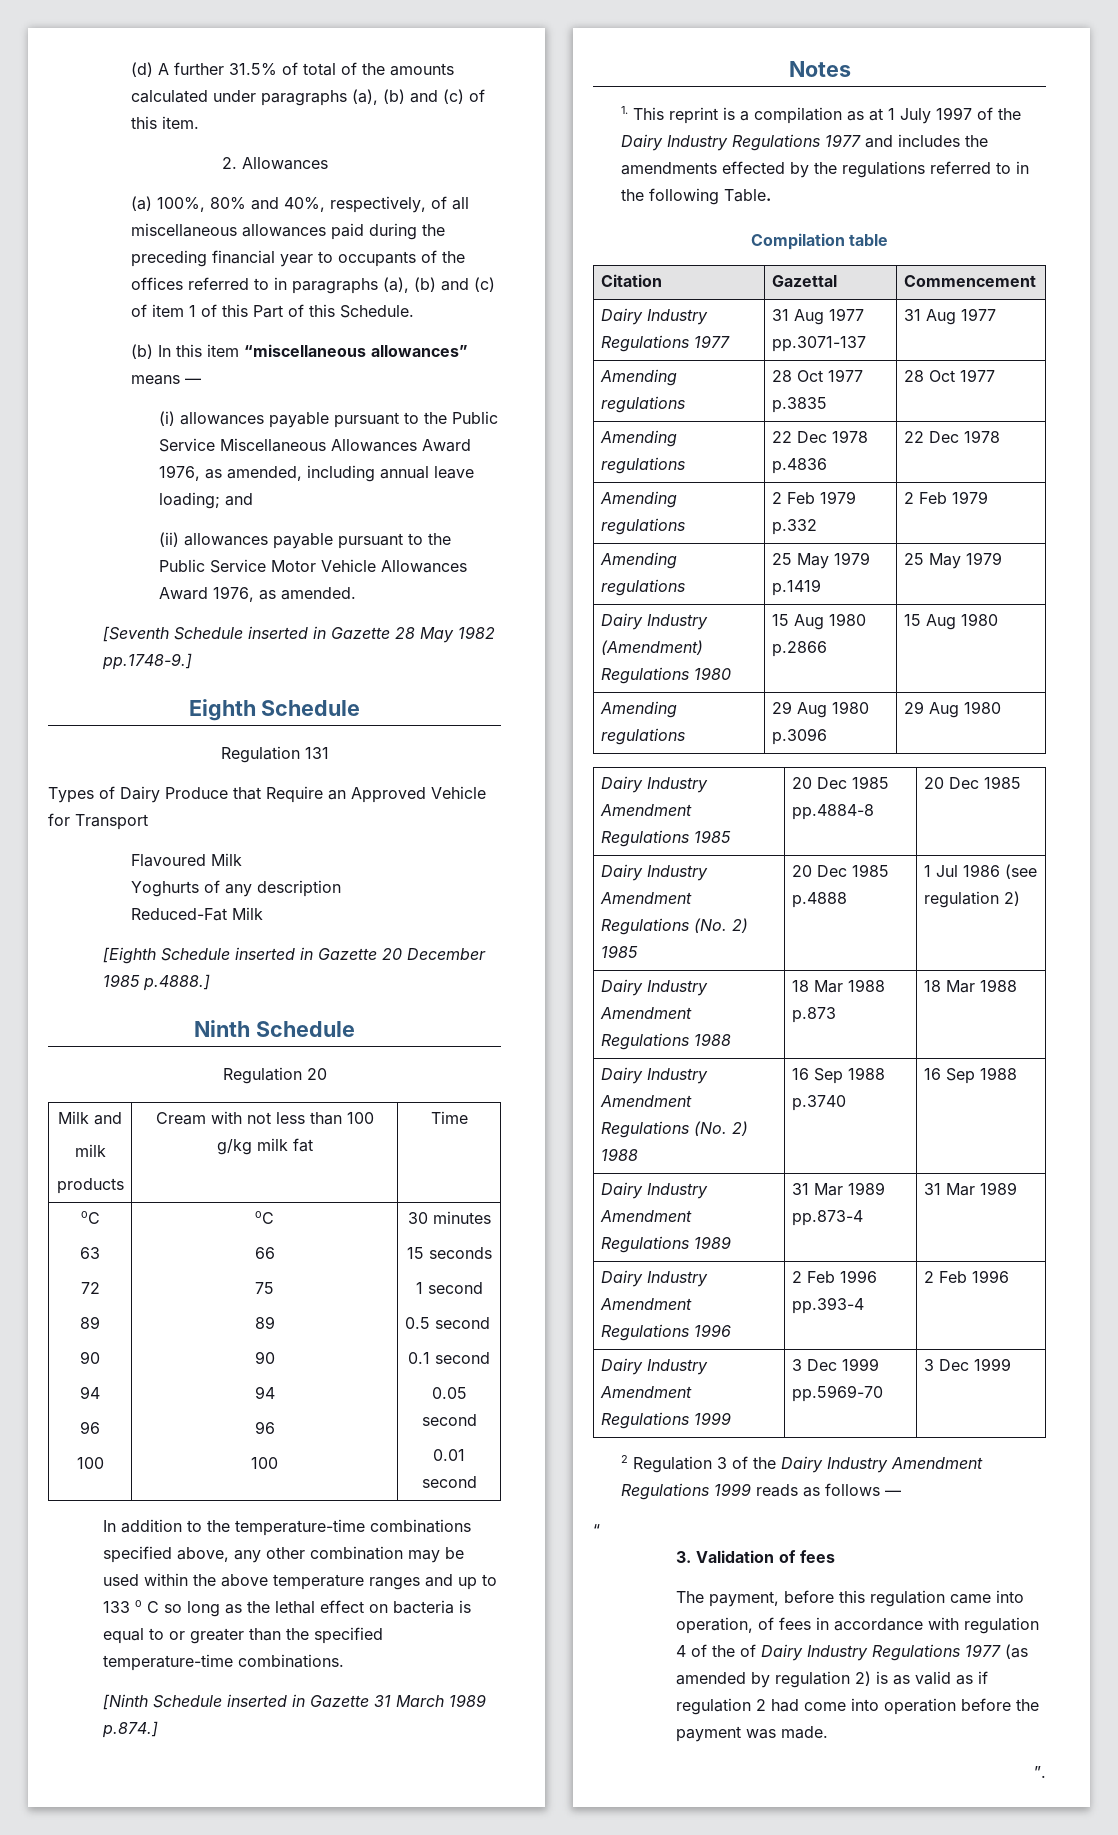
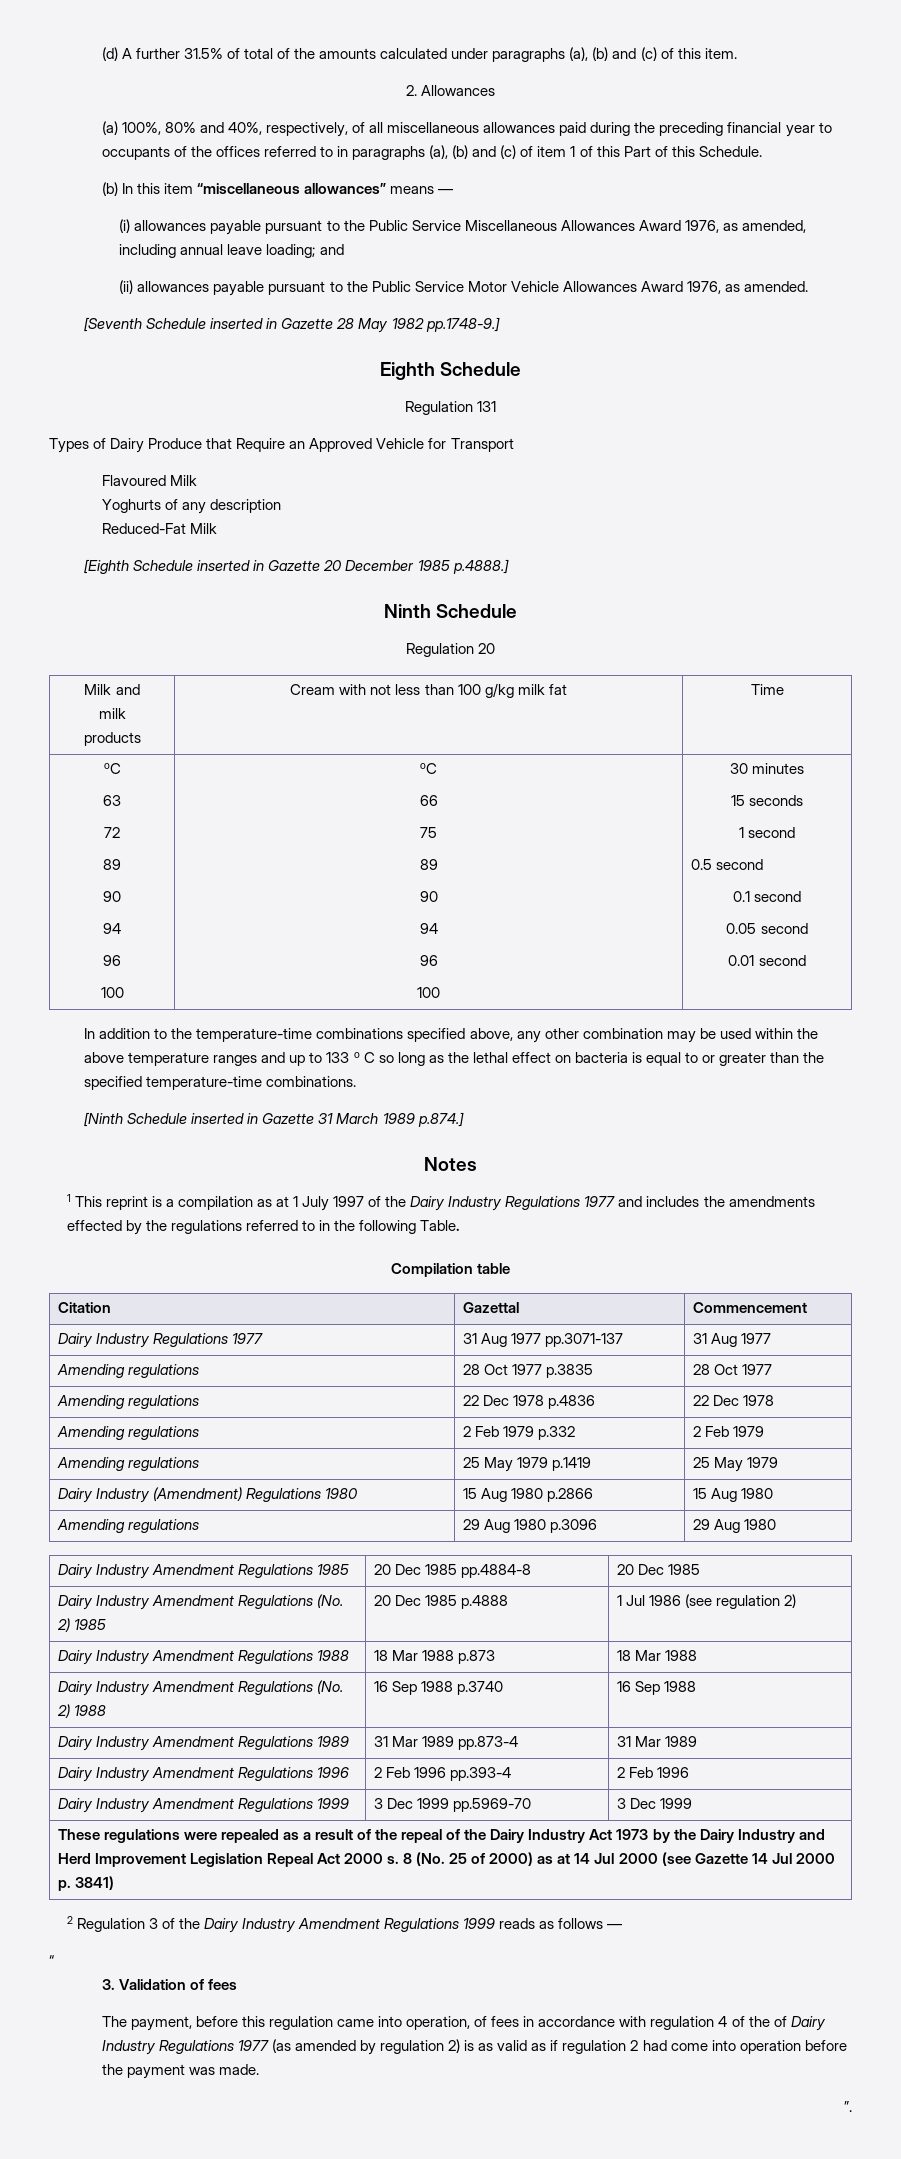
[620,106,628,114] 1. -> [66,1194,71,1202] 1
(1011, 1364) none -> [57,1829,825,1843] [57,1852,835,1867] [57,1876,114,1891] // These regulations were repealed as a result of the repeal of the Dairy Industry Act 1973 by the Dairy Industry and Herd Improvement Legislation Repeal Act 2000 s. 8 (No. 25 of 2000) as at 14 Jul 2000 (see Gazette 14 Jul 2000 p. 3841)

